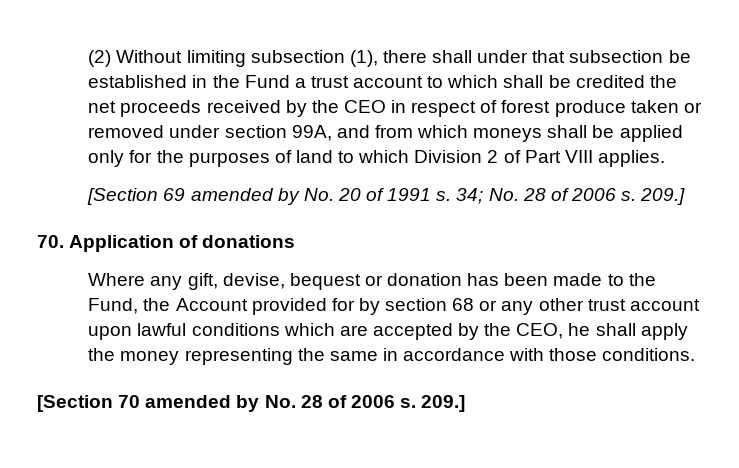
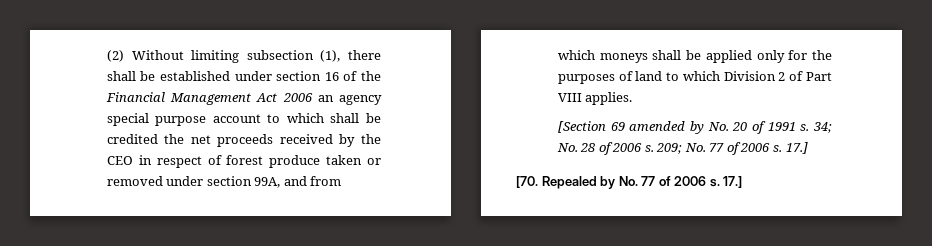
[477,50,691,63] [88,75,349,88] under that subsection be established in the Fund a trust -> [140,71,381,81] [105,92,382,105] [106,113,207,126] be established under section 16 of the Financial Management Act 2006 an agency special purpose
[640,188,686,205] [37,235,296,252] [88,273,656,290] [88,298,700,315] [88,323,688,340] [88,348,696,365] [37,395,466,412] 209.] // 70. Application of donations // Where any gift, devise, bequest or donation has been made to the Fund, the Account provided for by section 68 or any other trust account upon lawful conditions which are accepted by the CEO, he shall apply the money representing the same in accordance with those conditions. // [Section 70 amended by No. 28 of 2006 s. 209.] -> [656,142,808,155] [516,176,743,189] 209; No. 77 of 2006 s. 17.] // [70. Repealed by No. 77 of 2006 s. 17.]

